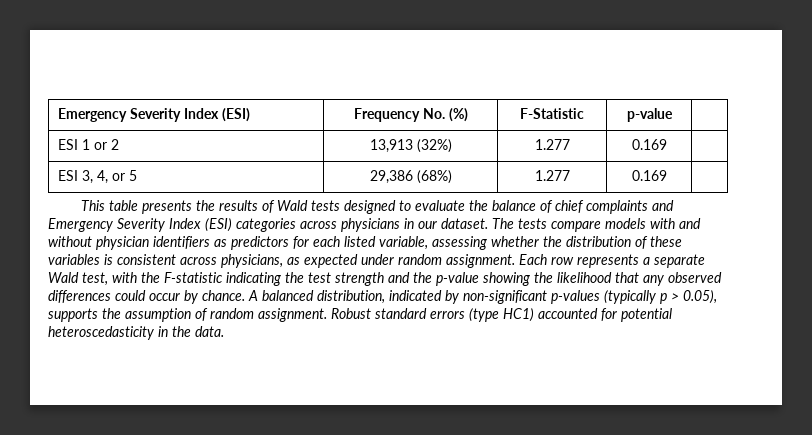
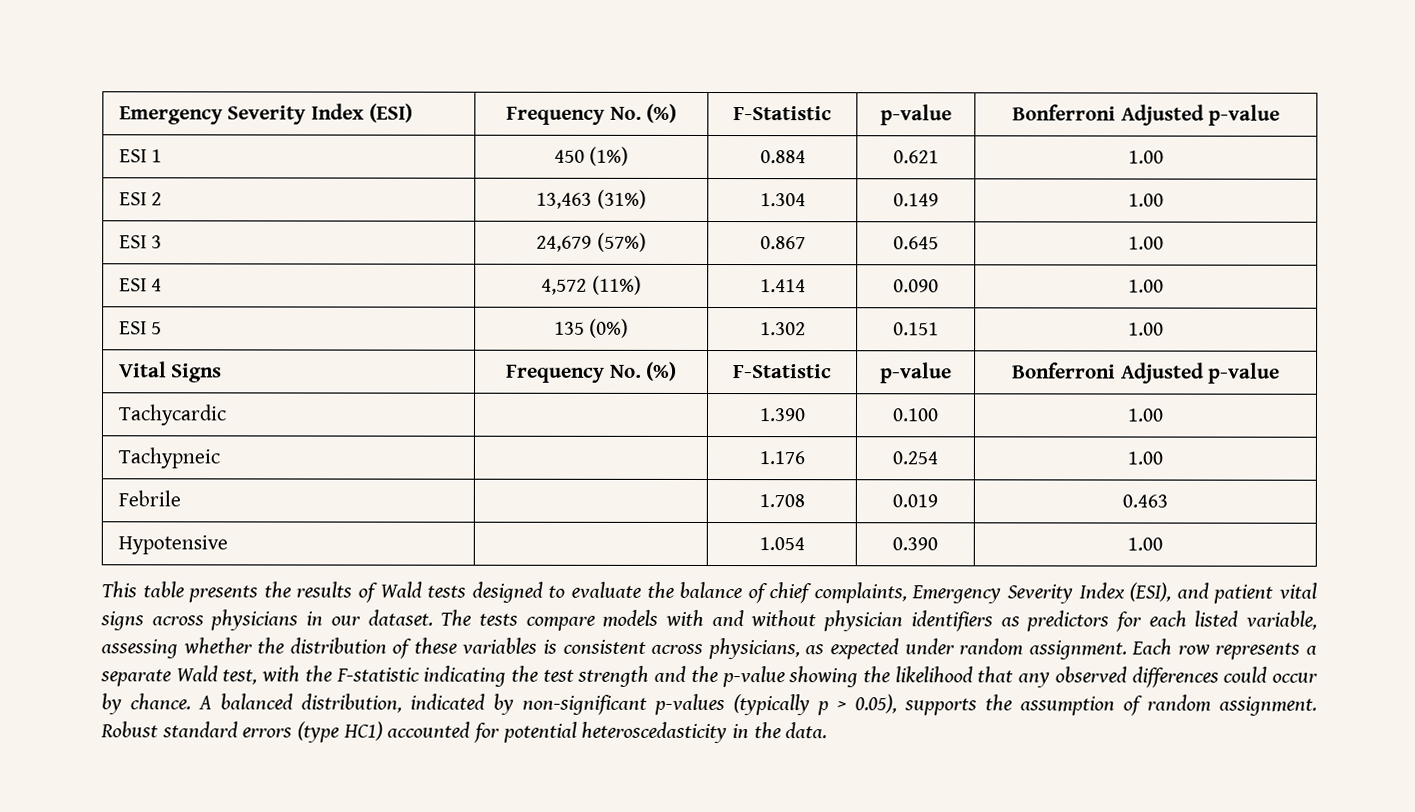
(673, 115) none -> [1011,104,1281,126] Bonferroni Adjusted p-value
[94,139,120,150] [369,139,452,153] [534,139,570,150] [631,139,667,150] [58,170,138,184] [369,170,452,184] [534,170,570,181] [631,170,667,181] or 2 | 13,913 (32%) | 1.277 | 0.169 | // ESI 3, 4, or 5 | 29,386 (68%) | 1.277 | 0.169 | -> [553,146,630,166] [759,150,806,164] [893,150,939,164] [1128,150,1164,164] [118,192,163,206] [536,189,647,209] [759,193,806,207] [893,193,939,207] [1128,193,1164,207] [118,235,163,249] [536,232,647,252] [759,236,806,250] [893,236,939,250] [1128,236,1164,250] [118,278,163,292] [541,275,642,295] [759,279,806,293] [893,279,939,293] [1128,279,1164,293] [118,321,163,335] [553,318,630,338] [759,322,806,336] [893,322,939,336] [1128,322,1164,336] [118,361,223,383] [505,361,678,383] [733,364,832,379] [880,362,952,384] [1011,362,1281,384] [117,404,227,426] [758,408,805,422] [892,408,938,422] [1127,408,1163,422] [117,447,220,469] [758,451,805,465] [892,451,938,465] [1127,451,1163,465] [117,490,181,507] [758,494,805,508] [892,494,938,508] [1122,494,1168,508] [117,535,228,555] [758,537,805,551] [892,537,938,551] [1127,537,1163,551] | 450 (1%) | 0.884 | 0.621 | 1.00 // ESI 2 | 13,463 (31%) | 1.304 | 0.149 | 1.00 // ESI 3 | 24,679 (57%) | 0.867 | 0.645 | 1.00 // ESI 4 | 4,572 (11%) | 1.414 | 0.090 | 1.00 // ESI 5 | 135 (0%) | 1.302 | 0.151 | 1.00 // Vital Signs | Frequency No. (%) | F-Statistic | p-value | Bonferroni Adjusted p-value // Tachycardic | | 1.390 | 0.100 | 1.00 // Tachypneic | | 1.176 | 0.254 | 1.00 // Febrile | | 1.708 | 0.019 | 0.463 // Hypotensive | | 1.054 | 0.390 | 1.00
[586,200,675,214] [48,218,296,232] complaints and Emergency Severity Index (ESI) categories -> [813,582,1317,604] [100,611,144,631] complaints, Emergency Severity Index (ESI), and patient vital signs

